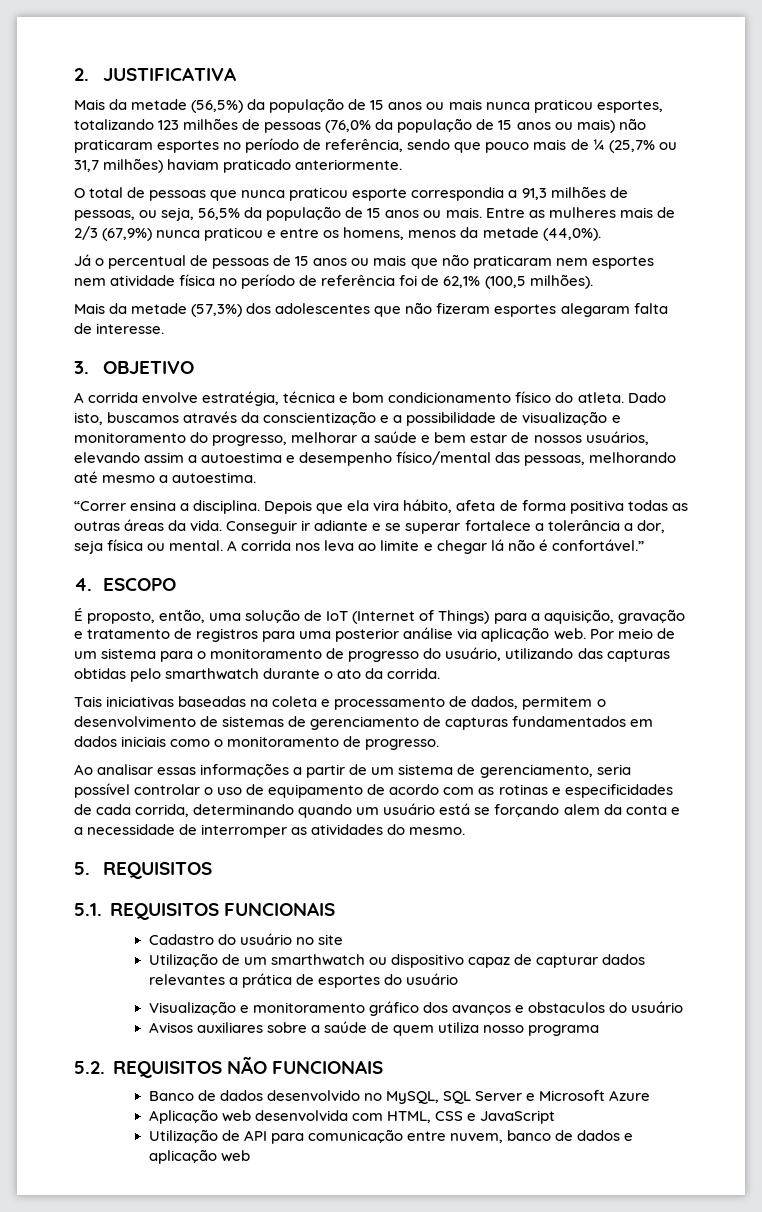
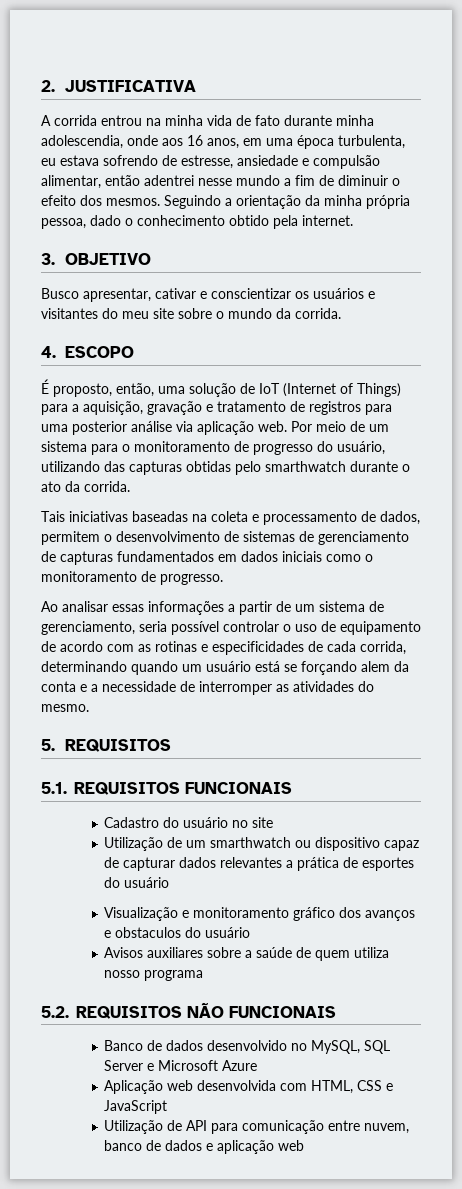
[74,98,663,113] [74,118,646,133] [74,138,677,153] [74,158,403,173] [74,186,628,201] [74,206,675,221] [74,226,601,241] [74,254,654,269] [74,274,593,289] [74,302,668,317] [74,323,165,334] [74,361,195,374] [74,391,666,406] [74,411,621,426] [74,431,649,446] [74,451,677,466] [74,471,257,483] [74,499,688,514] [74,519,665,534] [74,539,644,554] Mais da metade (56,5%) da população de 15 anos ou mais nunca praticou esportes, totalizando 123 milhões de pessoas (76,0% da população de 15 anos ou mais) não praticaram esportes no período de referência, sendo que pouco mais de ¼ (25,7% ou 31,7 milhões) haviam praticado anteriormente. // O total de pessoas que nunca praticou esporte correspondia a 91,3 milhões de pessoas, ou seja, 56,5% da população de 15 anos ou mais. Entre as mulheres mais de 2/3 (67,9%) nunca praticou e entre os homens, menos da metade (44,0%). // Já o percentual de pessoas de 15 anos ou mais que não praticaram nem esportes nem atividade física no período de referência foi de 62,1% (100,5 milhões). // Mais da metade (57,3%) dos adolescentes que não fizeram esportes alegaram falta de interesse. // 3. OBJETIVO // A corrida envolve estratégia, técnica e bom condicionamento físico do atleta. Dado isto, buscamos através da conscientização e a possibilidade de visualização e monitoramento do progresso, melhorar a saúde e bem estar de nossos usuários, elevando assim a autoestima e desempenho físico/mental das pessoas, melhorando até mesmo a autoestima. // “Correr ensina a disciplina. Depois que ela vira hábito, afeta de forma positiva todas as outras áreas da vida. Conseguir ir adiante e se superar fortalece a tolerância a dor, seja física ou mental. A corrida nos leva ao limite e chegar lá não é confortável.” -> [41,115,374,126] [41,135,405,149] [41,155,380,169] [41,175,400,189] [41,195,410,209] [41,215,353,229] [41,253,151,265] [41,288,375,302] [41,308,341,319] A corrida entrou na minha vida de fato durante minha adolescendia, onde aos 16 anos, em uma época turbulenta, eu estava sofrendo de estresse, ansiedade e compulsão alimentar, então adentrei nesse mundo a fim de diminuir o efeito dos mesmos. Seguindo a orientação da minha própria pessoa, dado o conhecimento obtido pela internet. // 3. OBJETIVO // Busco apresentar, cativar e conscientizar os usuários e visitantes do meu site sobre o mundo da corrida.

